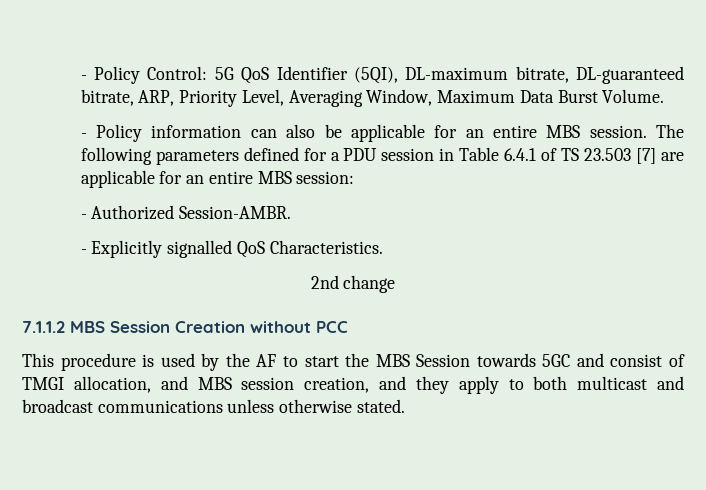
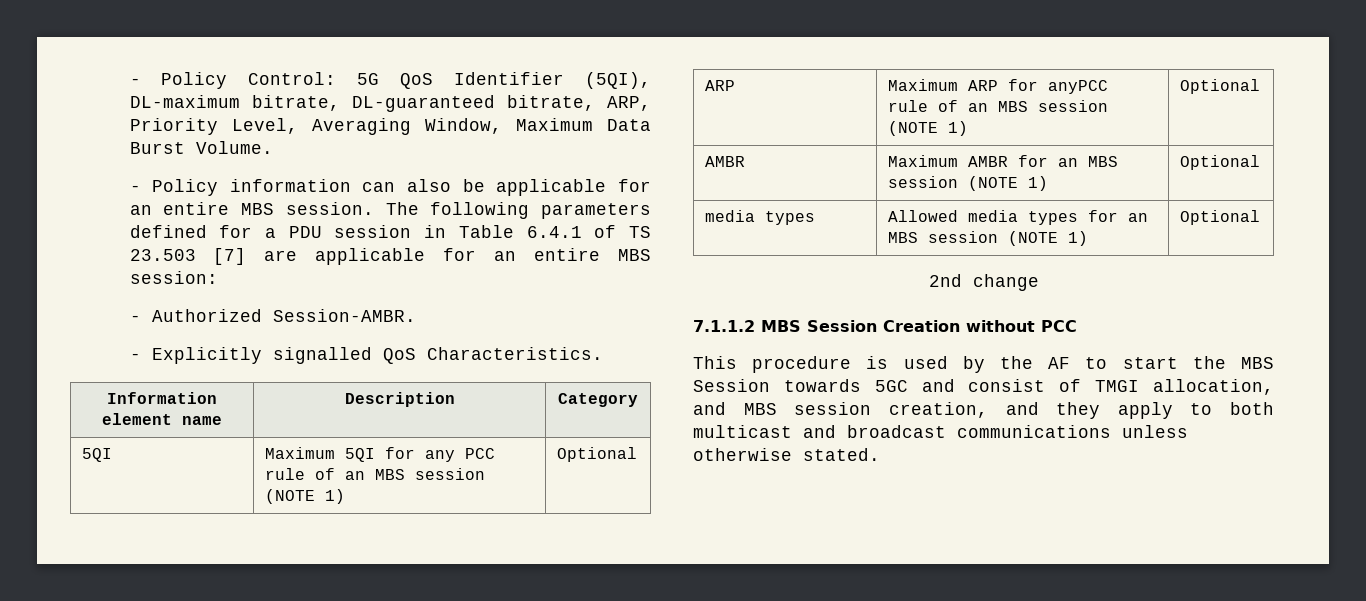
(383, 247) none -> [107,392,217,404] [102,413,222,425] [344,392,455,407] [558,393,638,407] [81,448,112,462] [264,447,495,462] [264,468,485,480] [264,489,345,504] [556,447,637,462] [704,80,735,91] [887,79,1108,94] [887,100,1108,112] [887,121,968,136] [1179,79,1260,94] [704,156,745,167] [887,155,1118,167] [887,176,1048,191] [1179,155,1260,170] [704,210,815,225] [887,210,1148,225] [887,231,1088,246] [1179,210,1260,225] // Information element name | Description | Category // 5QI | Maximum 5QI for any PCC rule of an MBS session (NOTE 1) | Optional // ARP | Maximum ARP for anyPCC rule of an MBS session (NOTE 1) | Optional // AMBR | Maximum AMBR for an MBS session (NOTE 1) | Optional // media types | Allowed media types for an MBS session (NOTE 1) | Optional

